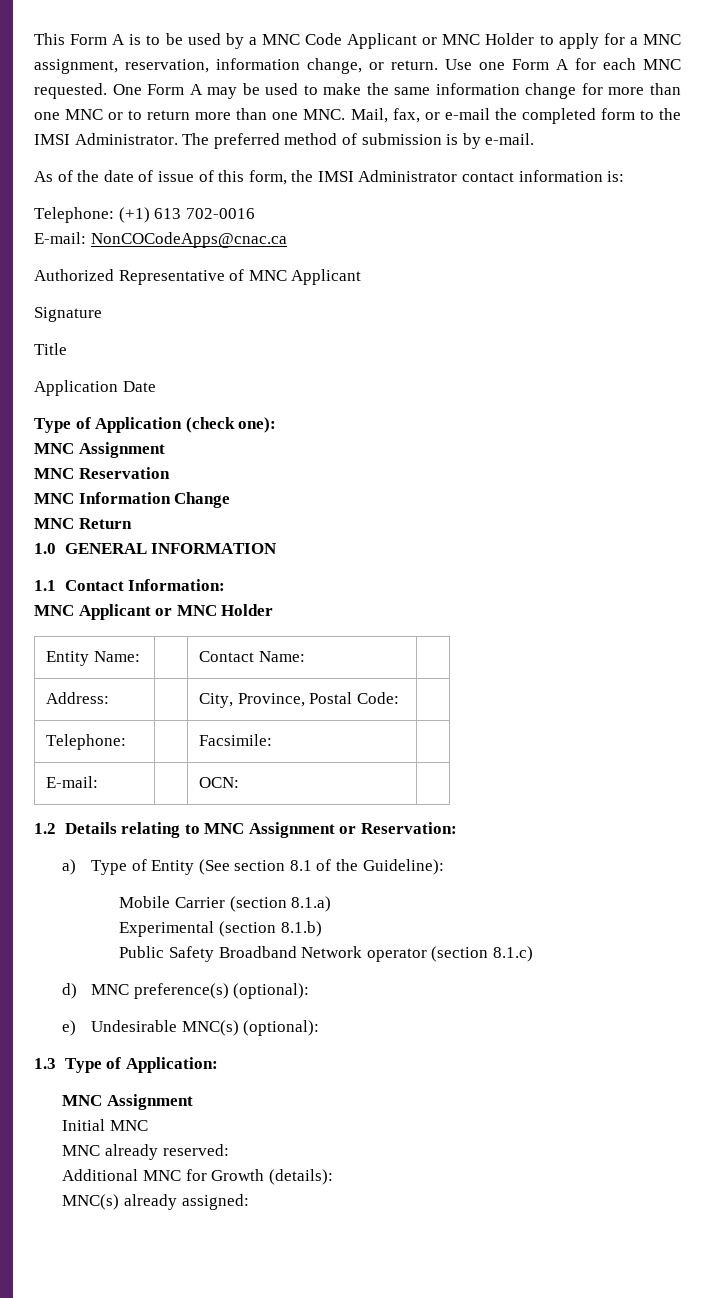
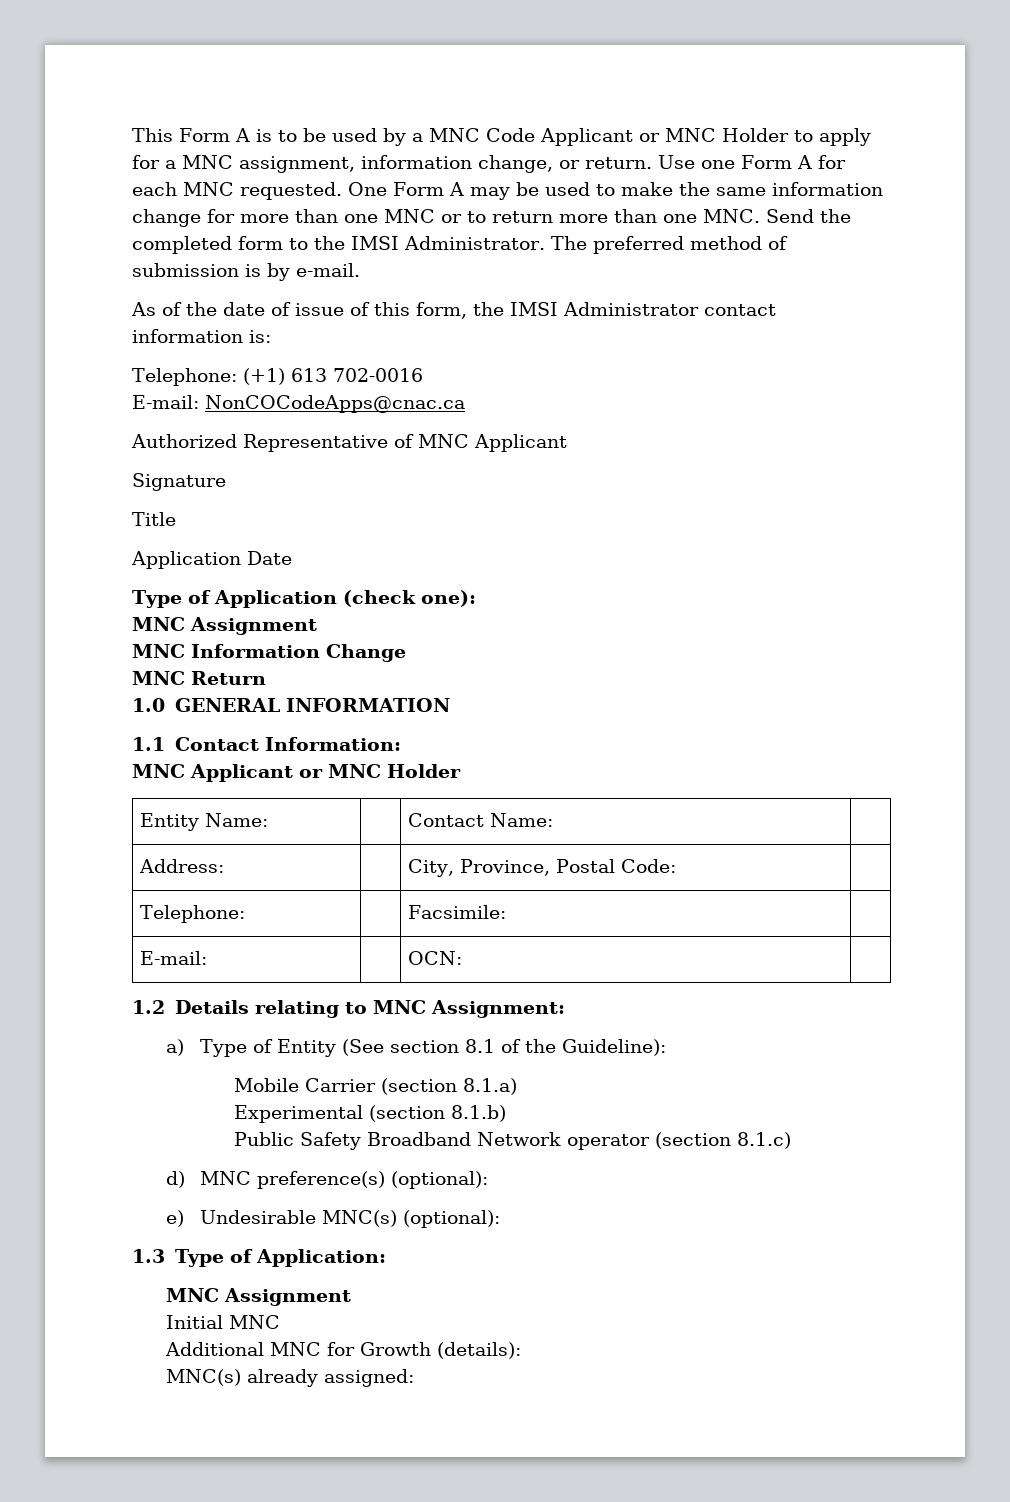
[125,59,209,73] reservation, -> (355, 164) none
[350,108,490,123] Mail, fax, or e-mail -> [765,209,814,223] Send
[34,467,170,479] // MNC Reservation -> (317, 626) none
[248,822,458,838] Assignment or Reservation: -> [430,1000,565,1018] Assignment:
[62,1144,229,1160] // MNC already reserved: -> (280, 1322) none

